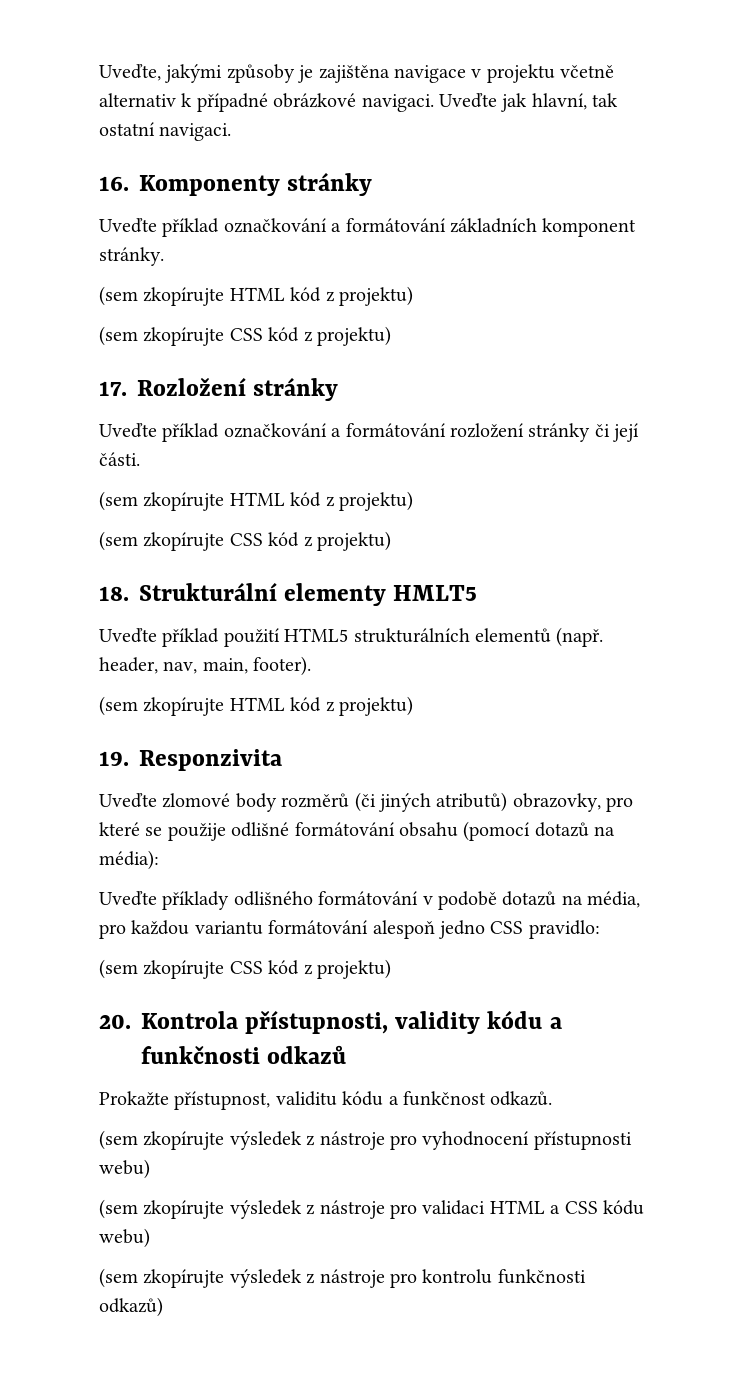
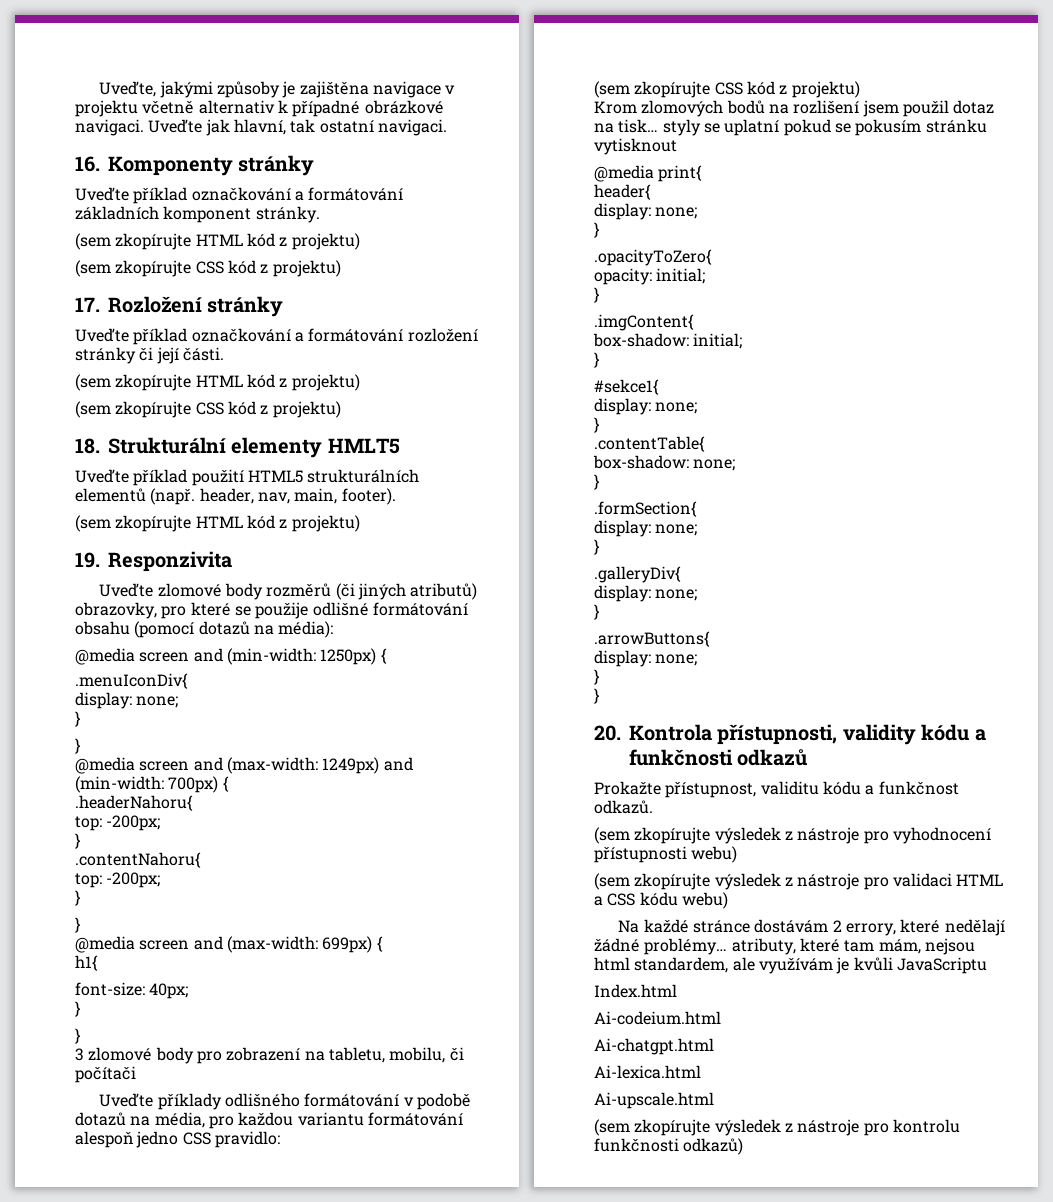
(159, 860) none -> [75,648,387,665] [75,673,188,689] [75,692,179,709] [75,711,80,727] [75,738,80,754] [75,757,413,774] [75,776,229,793] [75,795,193,811] [75,815,161,831] [75,833,80,849] [75,852,201,868] [75,872,161,888] [75,890,80,906] [75,917,80,933] [75,936,383,953] [75,955,98,971] [75,982,189,999] [75,1001,80,1017] [75,1028,80,1044] [75,1047,464,1064] [75,1066,136,1083] // @media screen and (min-width: 1250px) { // .menuIconDiv{ // display: none; // } // } // @media screen and (max-width: 1249px) and (min-width: 700px) { // .headerNahoru{ // top: -200px; // } // .contentNahoru{ // top: -200px; // } // } // @media screen and (max-width: 699px) { // h1{ // font-size: 40px; // } // } // 3 zlomové body pro zobrazení na tabletu, mobilu, či počítači
(391, 969) none -> [594,100,995,117] [594,119,987,136] [594,138,677,155] [594,165,703,182] [594,184,651,200] [594,203,698,220] [594,222,599,238] [594,249,712,266] [594,268,706,285] [594,287,599,303] [594,314,694,331] [593,333,743,349] [594,352,599,368] [594,379,659,395] [594,398,698,415] [594,417,599,433] [594,436,705,452] [593,455,736,471] [594,474,599,490] [594,501,697,517] [594,520,698,537] [594,539,599,555] [594,566,681,583] [594,585,698,602] [594,604,599,620] [594,631,710,647] [594,650,698,667] [594,669,599,685] [594,688,599,704] // Krom zlomových bodů na rozlišení jsem použil dotaz na tisk… styly se uplatní pokud se pokusím stránku vytisknout // @media print{ // header{ // display: none; // } // .opacityToZero{ // opacity: initial; // } // .imgContent{ // box-shadow: initial; // } // #sekce1{ // display: none; // } // .contentTable{ // box-shadow: none; // } // .formSection{ // display: none; // } // .galleryDiv{ // display: none; // } // .arrowButtons{ // display: none; // } // }
(150, 1238) none -> [618,919,1005,936] [594,938,975,955] [594,957,987,974] [594,984,677,998] [594,1011,721,1025] [594,1038,714,1055] [594,1065,701,1079] [594,1092,714,1109] // Na každé stránce dostávám 2 errory, které nedělají žádné problémy… atributy, které tam mám, nejsou html standardem, ale využívám je kvůli JavaScriptu // Index.html // Ai-codeium.html // Ai-chatgpt.html // Ai-lexica.html // Ai-upscale.html

